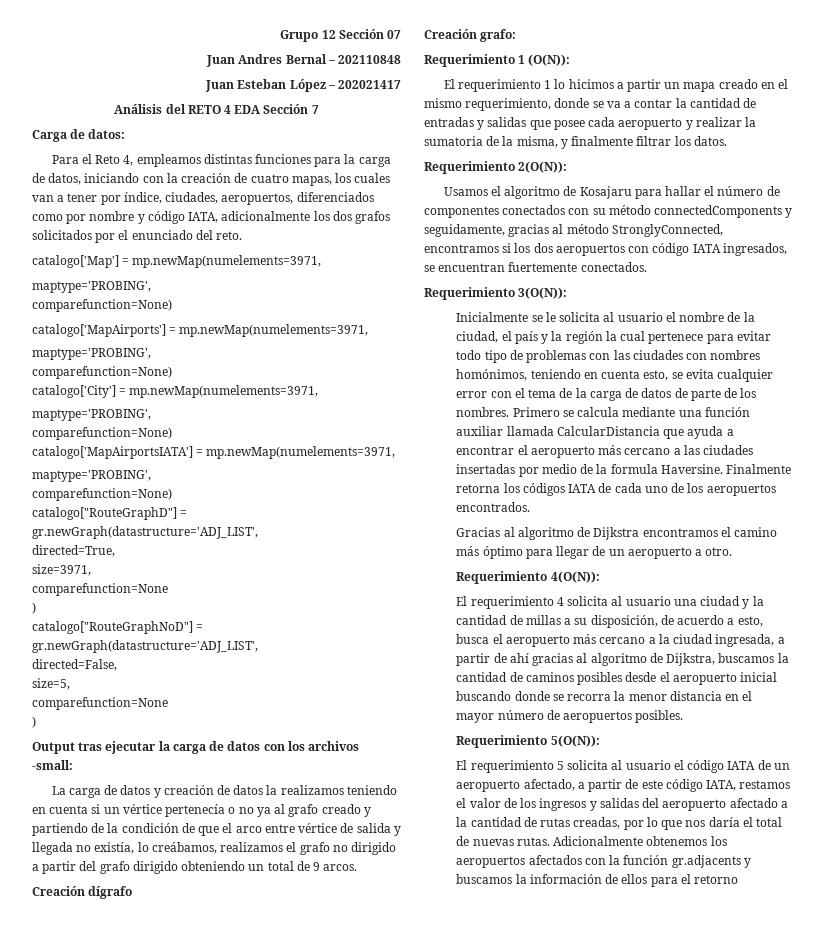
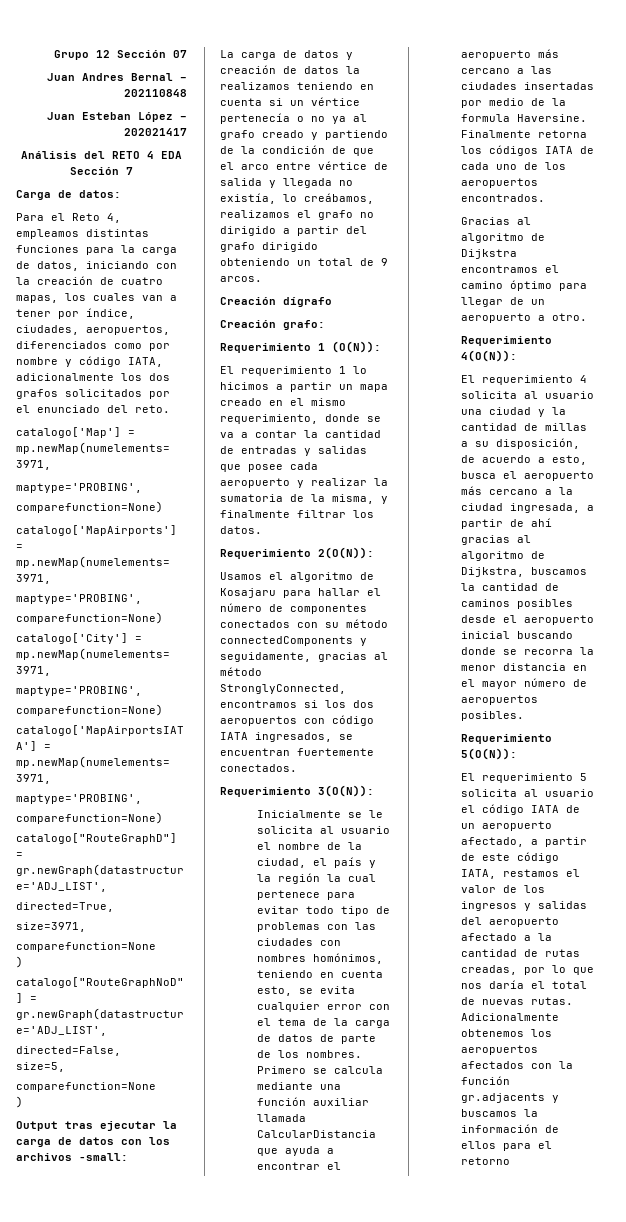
[456,546,480,556] más -> (504, 285) none

